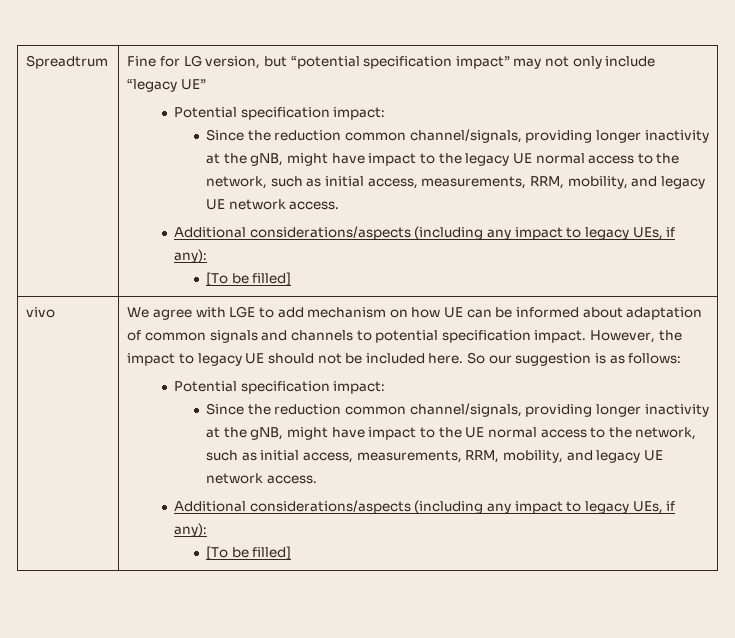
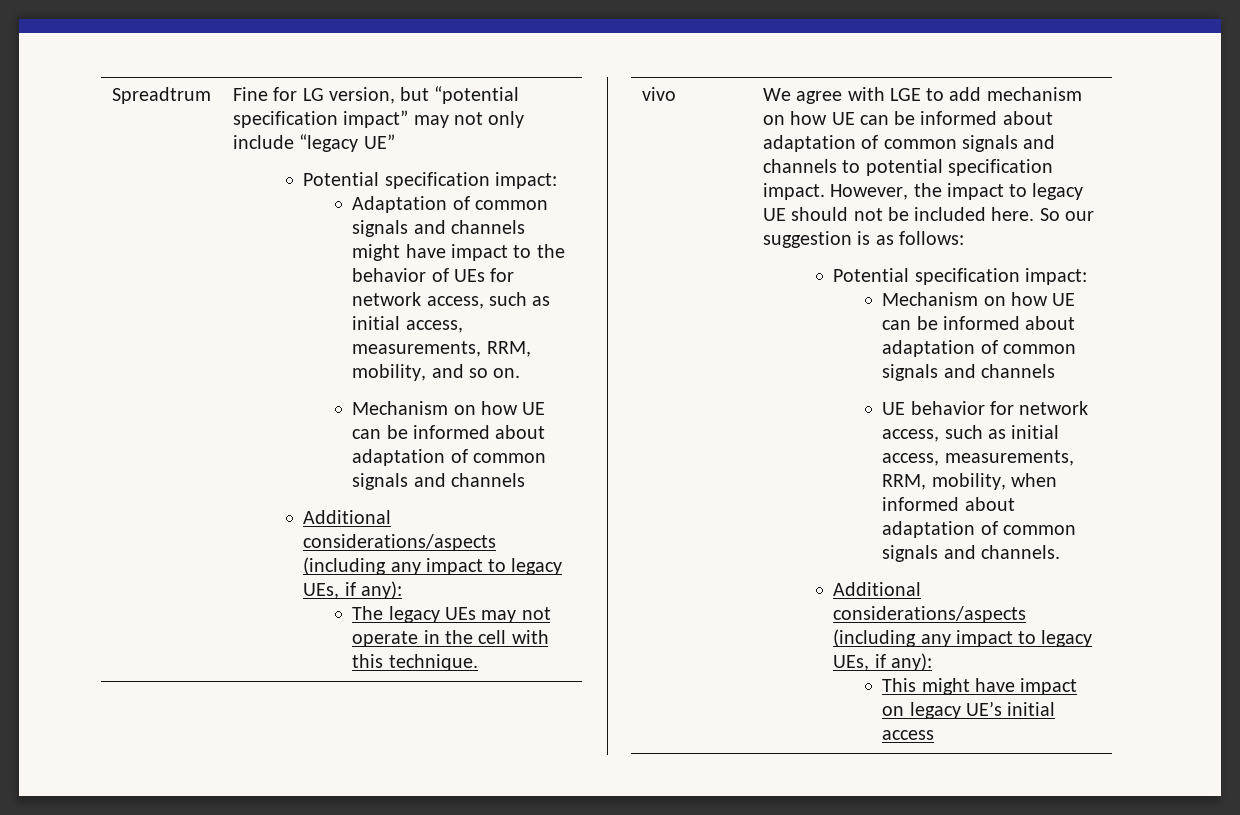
[206,129,709,143] [206,153,680,166] [206,176,705,189] [206,199,340,210] Since the reduction common channel/signals, providing longer inactivity at the gNB, might have impact to the legacy UE normal access to the network, such as initial access, measurements, RRM, mobility, and legacy UE network access. -> [352,196,548,213] [352,220,525,237] [352,244,565,261] [352,268,515,282] [352,292,551,309] [352,316,463,333] [352,341,531,357] [352,364,521,381] [352,401,546,415] [352,425,546,439] [352,449,546,466] [352,473,525,490] Adaptation of common signals and channels might have impact to the behavior of UEs for network access, such as initial access, measurements, RRM, mobility, and so on. // Mechanism on how UE can be informed about adaptation of common signals and channels
[206,272,292,286] [To be filled] -> [352,606,551,623] [352,630,549,647] [352,654,478,671] The legacy UEs may not operate in the cell with this technique.
[206,403,709,417] [206,427,697,440] [206,450,663,463] [206,473,317,484] Since the reduction common channel/signals, providing longer inactivity at the gNB, might have impact to the UE normal access to the network, such as initial access, measurements, RRM, mobility, and legacy UE network access. -> [882,292,1076,306] [882,316,1076,330] [882,340,1076,357] [882,364,1055,381] [882,401,1089,415] [882,425,1060,442] [882,450,1074,466] [882,473,1057,490] [882,497,1015,511] [882,521,1076,538] [882,545,1060,562] Mechanism on how UE can be informed about adaptation of common signals and channels // UE behavior for network access, such as initial access, measurements, RRM, mobility, when informed about adaptation of common signals and channels.
[206,546,292,560] [To be filled] -> [882,678,1078,695] [882,701,1056,719] [882,730,935,740] This might have impact on legacy UE’s initial access

